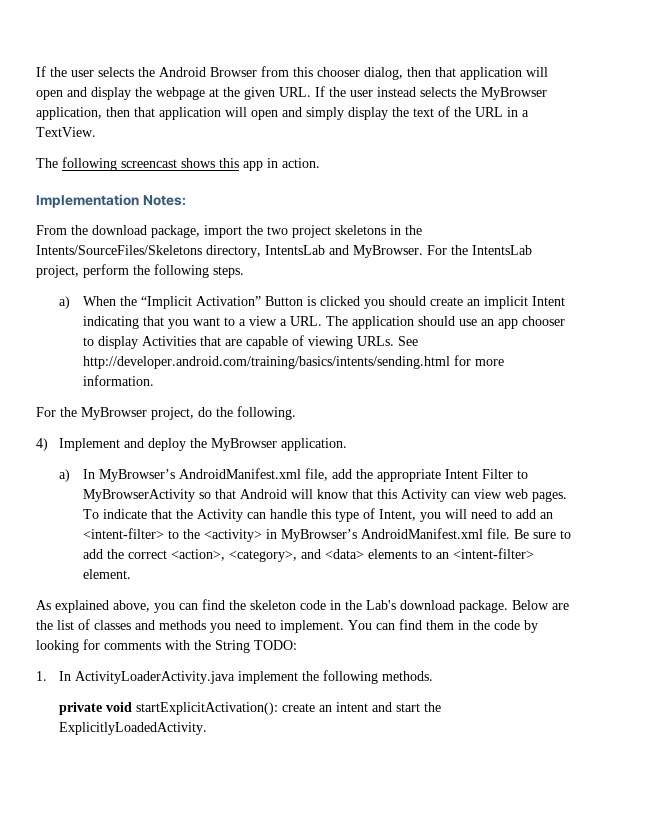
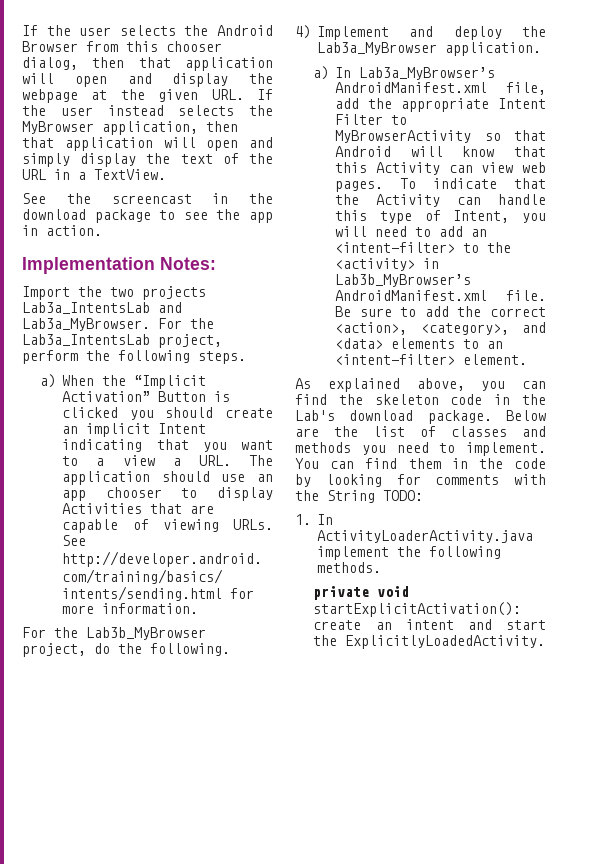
[36,157,239,171] The following screencast shows this -> [22,193,273,204] [22,209,241,223] See the screencast in the download package to see the
[36,225,422,238] [36,245,532,258] From the download package, import the two project skeletons in the Intents/SourceFiles/Skeletons directory, IntentsLab and MyBrowser. For the IntentsLab -> [22,286,206,300] [22,302,182,314] [22,318,214,331] [22,334,150,346] Import the two projects Lab3a_IntentsLab and Lab3a_MyBrowser. For the Lab3a_IntentsLab
[81,407,147,420] MyBrowser -> [86,627,206,640] Lab3b_MyBrowser
[211,438,278,451] MyBrowser -> [317,42,437,55] Lab3a_MyBrowser
[98,469,175,482] MyBrowser’s -> [359,67,496,80] Lab3a_MyBrowser’s
[280,529,357,542] MyBrowser’s -> [335,274,472,287] Lab3b_MyBrowser’s

